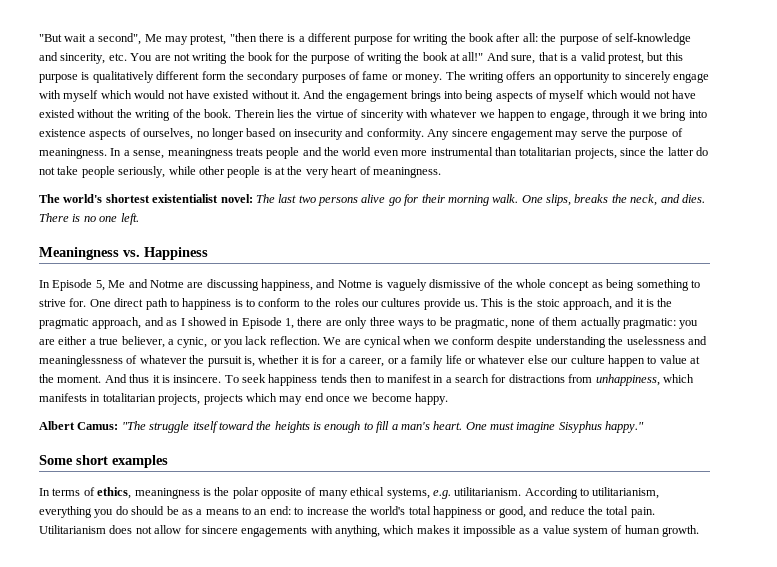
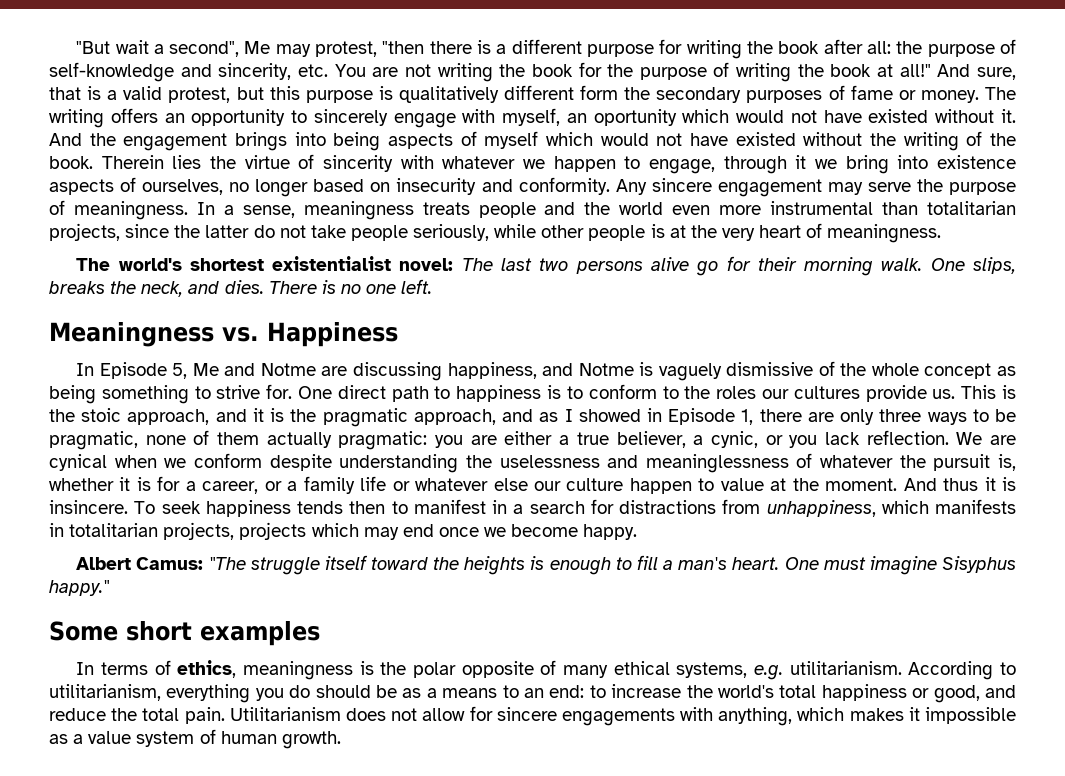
[63,90,99,102] myself -> [502,108,677,126] myself, an oportunity

